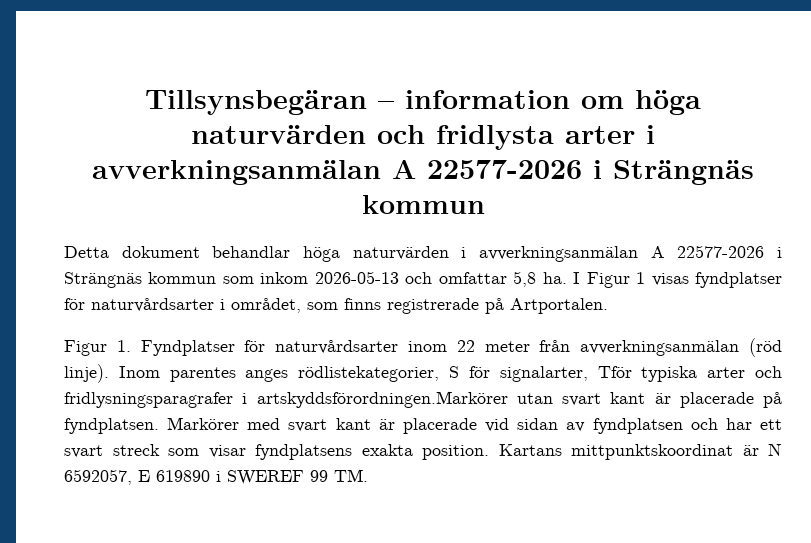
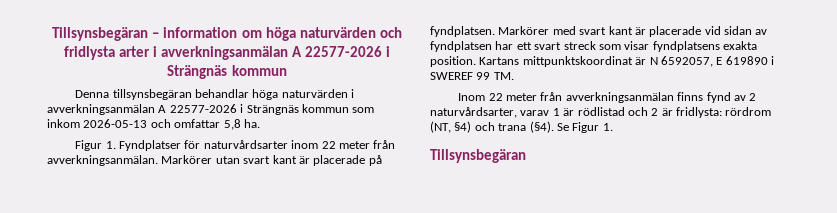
[64,246,200,258] Detta dokument -> [75,89,192,100] Denna tillsynsbegäran
[573,272,782,288] [64,298,608,314] I Figur 1 visas fyndplatser för naturvårdsarter i området, som finns registrerade på Artportalen. -> (260, 123) none
[580,338,782,357] [64,364,783,383] [64,391,508,408] avverkningsanmälan (röd linje). Inom parentes anges rödlistekategorier, S för signalarter, Tför typiska arter och fridlysningsparagrafer i artskyddsförordningen.Markörer -> [47,155,213,166] avverkningsanmälan. Markörer
[690,418,718,430] och -> (492, 46) none
(368, 475) none -> [458,92,757,103] [430,107,772,118] [430,121,613,133] [430,149,526,163] // Inom 22 meter från avverkningsanmälan finns fynd av 2 naturvårdsarter, varav 1 är rödlistad och 2 är fridlysta: rördrom (NT, §4) och trana (§4). Se Figur 1. // Tillsynsbegäran

